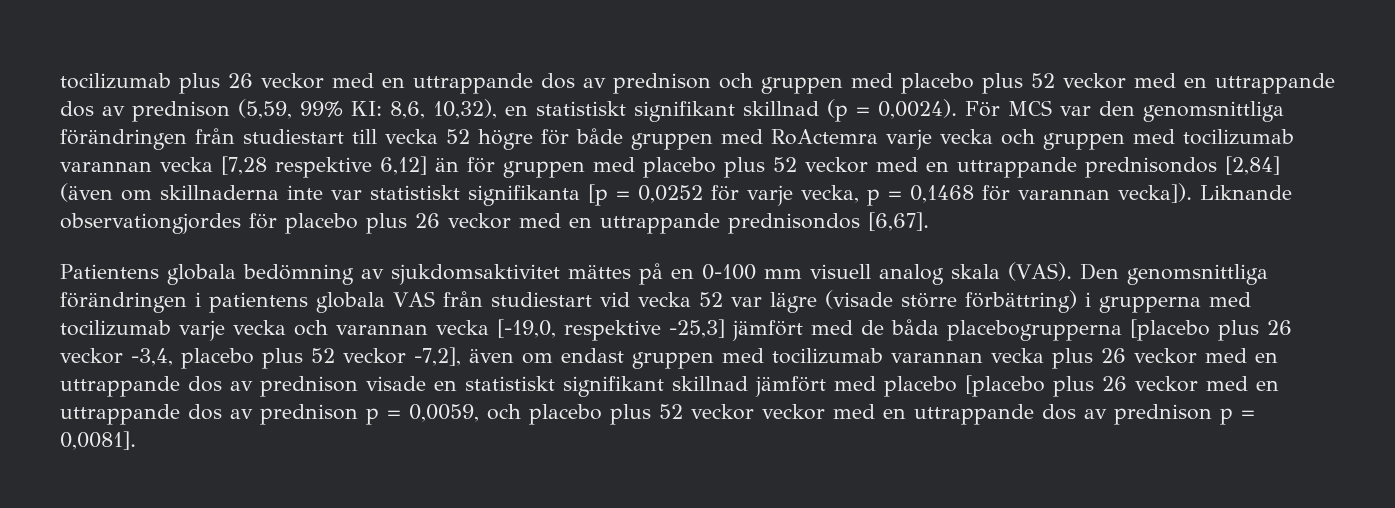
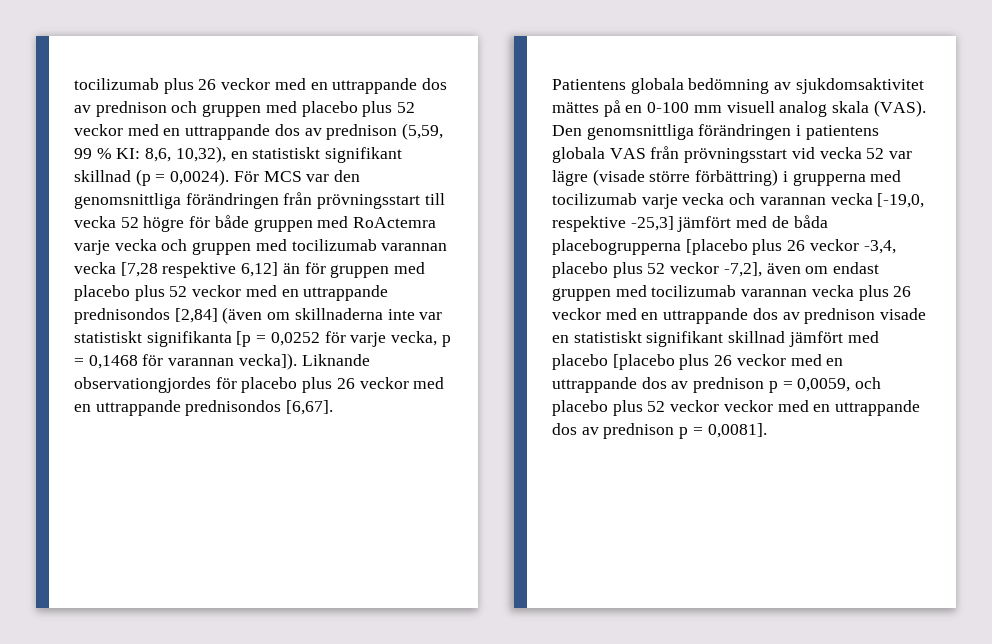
[300,101,343,117] 99% -> [74,148,112,159] 99 %
[243,129,344,144] studiestart -> [317,194,421,209] prövningsstart
[490,292,592,307] studiestart -> [684,148,788,163] prövningsstart

